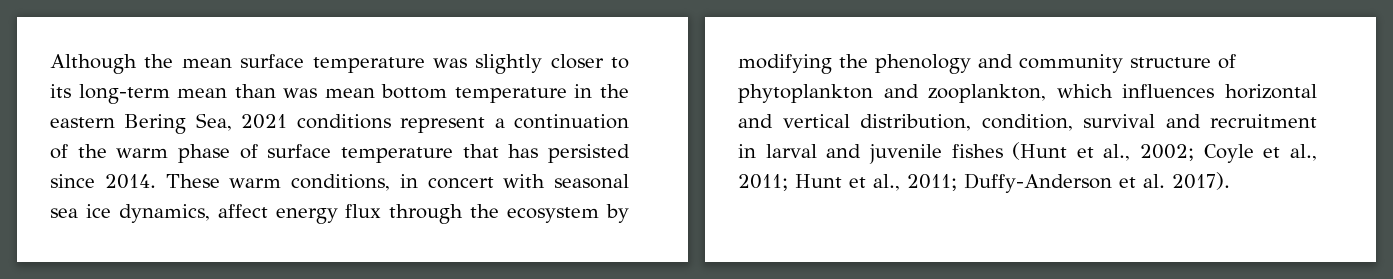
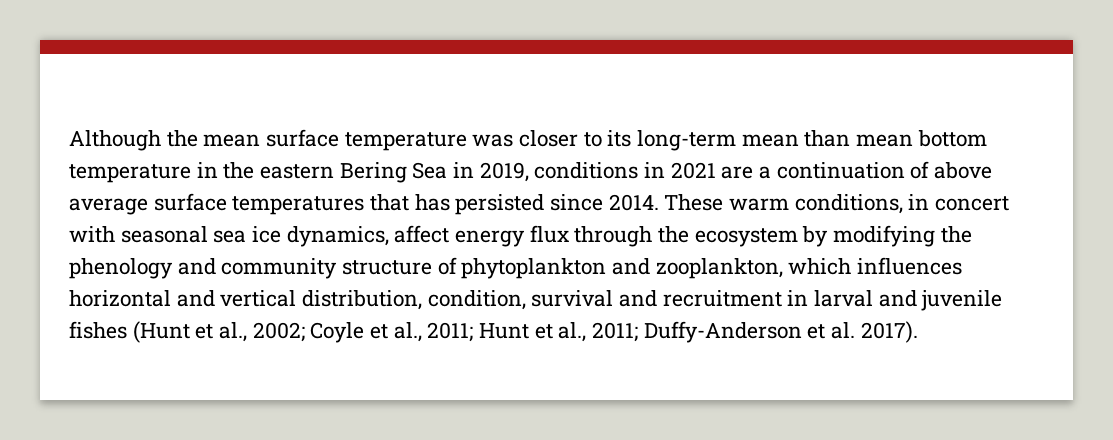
[475,54,543,74] slightly -> (514, 140) none
[283,88,318,98] was -> (851, 138) none
[195,113,629,133] [50,144,453,163] Sea, 2021 conditions represent a continuation of the warm phase of surface temperature -> [412,161,993,182] [69,193,365,215] Sea in 2019, conditions in 2021 are a continuation of above average surface temperatures

